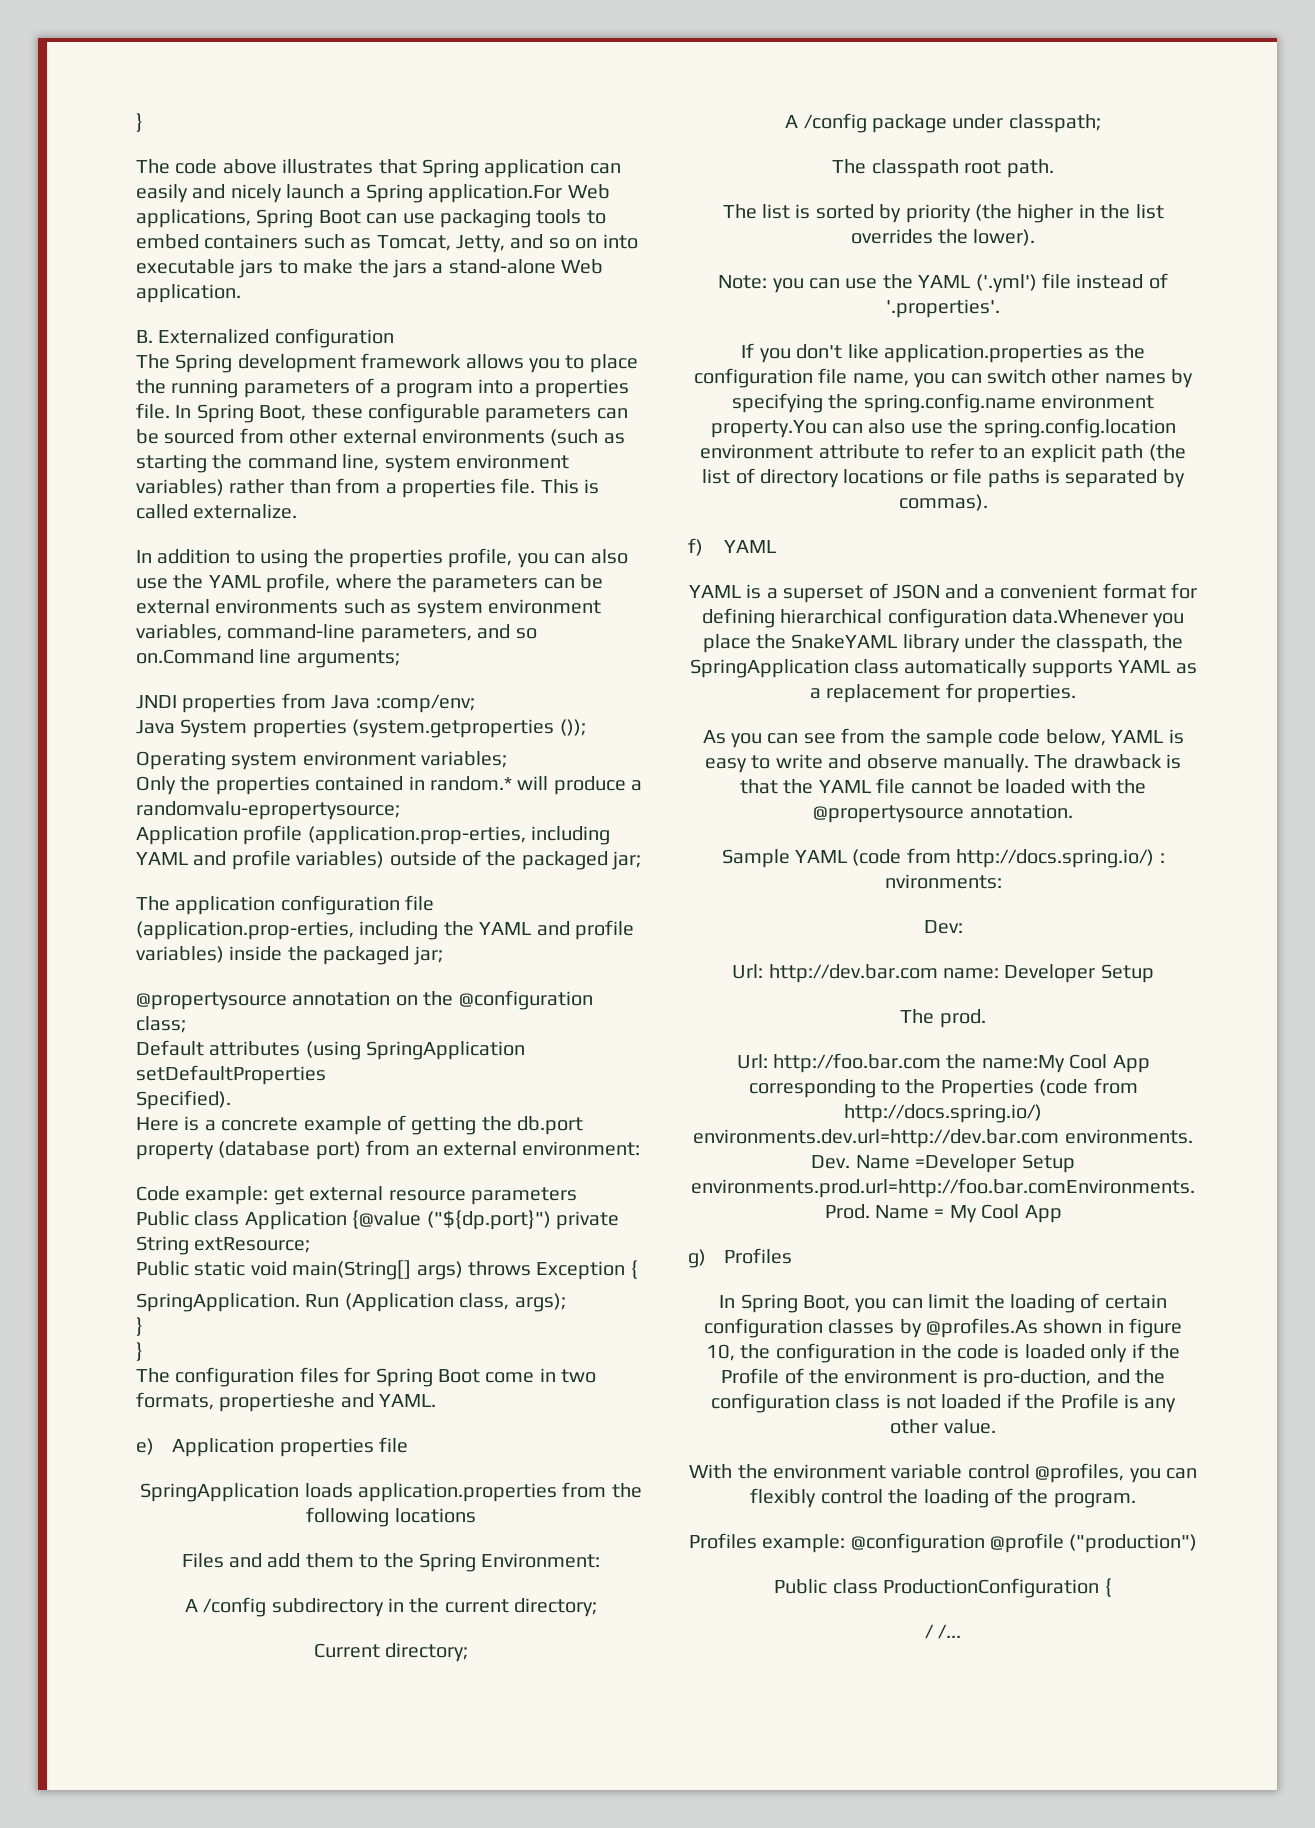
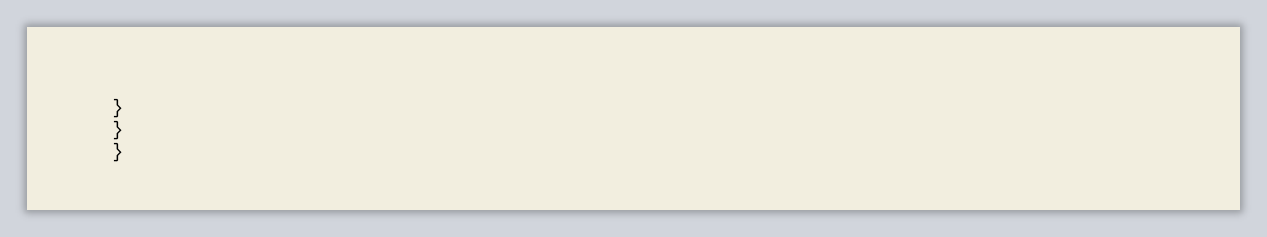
[136,113,143,132] [136,159,621,178] [136,184,610,203] [136,209,606,228] [136,234,638,253] [136,259,604,278] [136,284,241,303] [136,328,394,348] [136,353,638,373] [136,378,630,398] [136,403,628,423] [136,428,625,446] [136,454,569,473] [136,478,600,498] [136,504,298,519] [136,548,628,568] [136,573,604,593] [136,599,601,618] [136,624,537,643] [136,649,400,668] [136,693,475,713] [136,719,586,738] [136,751,508,770] [136,776,643,795] [136,801,400,820] [136,825,611,845] [136,850,642,870] [136,895,435,915] [136,920,634,940] [136,946,443,965] [136,990,593,1010] [136,1016,186,1033] [136,1040,526,1060] [136,1065,326,1085] [136,1090,231,1110] [136,1115,584,1135] [136,1140,641,1160] [136,1186,577,1205] [136,1210,619,1230] [136,1236,311,1255] [136,1260,638,1280] [136,1293,566,1312] [136,1317,143,1336] [136,1342,143,1361] [136,1367,597,1387] [136,1392,437,1412] [136,1437,409,1457] [140,1482,642,1502] [306,1507,476,1527] [181,1553,601,1572] [184,1597,598,1617] [313,1643,469,1662] [785,113,1101,133] [832,159,1054,178] [722,204,1164,223] [850,229,1036,246] [718,273,1168,293] [886,299,1000,318] [741,343,1145,363] [693,368,1194,388] [731,393,1155,413] [710,418,1176,438] [700,443,1186,463] [702,468,1185,488] [898,494,988,511] [688,538,777,556] [689,583,1197,603] [701,608,1185,628] [702,634,1184,653] [689,659,1197,678] [809,683,1077,703] [702,728,1184,748] [704,754,1182,773] [739,778,1147,794] [813,804,1073,823] [721,848,1165,868] [884,874,1002,889] [923,920,963,934] [732,964,1154,983] [900,1009,986,1028] [736,1053,1150,1073] [748,1078,1138,1098] [844,1104,1042,1123] [693,1129,1193,1148] [811,1154,1075,1173] [691,1178,1195,1198] [824,1204,1062,1223] [688,1248,793,1268] [719,1293,1167,1313] [703,1318,1183,1338] [706,1343,1180,1363] [721,1368,1165,1388] [710,1393,1177,1413] [890,1419,996,1434] [689,1463,1197,1483] [750,1488,1136,1508] [688,1533,1198,1553] [774,1578,1112,1598] [924,1624,962,1639] } // The code above illustrates that Spring application can easily and nicely launch a Spring application.For Web applications, Spring Boot can use packaging tools to embed containers such as Tomcat, Jetty, and so on into executable jars to make the jars a stand-alone Web application. // B. Externalized configuration // The Spring development framework allows you to place the running parameters of a program into a properties file. In Spring Boot, these configurable parameters can be sourced from other external environments (such as starting the command line, system environment variables) rather than from a properties file. This is called externalize. // In addition to using the properties profile, you can also use the YAML profile, where the parameters can be external environments such as system environment variables, command-line parameters, and so on.Command line arguments; // JNDI properties from Java :comp/env; // Java System properties (system.getproperties ()); // Operating system environment variables; // Only the properties contained in random.* will produce a randomvalu-epropertysource; // Application profile (application.prop-erties, including YAML and profile variables) outside of the packaged jar; // The application configuration file (application.prop-erties, including the YAML and profile variables) inside the packaged jar; // @propertysource annotation on the @configuration class; // Default attributes (using SpringApplication setDefaultProperties // Specified). // Here is a concrete example of getting the db.port property (database port) from an external environment: // Code example: get external resource parameters // Public class Application {@value ("${dp.port}") private String extResource; // Public static void main(String[] args) throws Exception { // SpringApplication. Run (Application class, args); // } // } // The configuration files for Spring Boot come in two formats, propertieshe and YAML. // e) Application properties file // SpringApplication loads application.properties from the following locations // Files and add them to the Spring Environment: // A /config subdirectory in the current directory; // Current directory; // A /config package under classpath; // The classpath root path. // The list is sorted by priority (the higher in the list overrides the lower). // Note: you can use the YAML ('.yml') file instead of '.properties'. // If you don't like application.properties as the configuration file name, you can switch other names by specifying the spring.config.name environment property.You can also use the spring.config.location environment attribute to refer to an explicit path (the list of directory locations or file paths is separated by commas). // f) YAML // YAML is a superset of JSON and a convenient format for defining hierarchical configuration data.Whenever you place the SnakeYAML library under the classpath, the SpringApplication class automatically supports YAML as a replacement for properties. // As you can see from the sample code below, YAML is easy to write and observe manually. The drawback is that the YAML file cannot be loaded with the @propertysource annotation. // Sample YAML (code from http://docs.spring.io/) : nvironments: // Dev: // Url: http://dev.bar.com name: Developer Setup // The prod. // Url: http://foo.bar.com the name:My Cool App corresponding to the Properties (code from http://docs.spring.io/) environments.dev.url=http://dev.bar.com environments. Dev. Name =Developer Setup environments.prod.url=http://foo.bar.comEnvironments. Prod. Name = My Cool App // g) Profiles // In Spring Boot, you can limit the loading of certain configuration classes by @profiles.As shown in figure 10, the configuration in the code is loaded only if the Profile of the environment is pro-duction, and the configuration class is not loaded if the Profile is any other value. // With the environment variable control @profiles, you can flexibly control the loading of the program. // Profiles example: @configuration @profile ("production") // Public class ProductionConfiguration { // / /... -> [112,98,123,118] [112,120,123,140] [112,142,123,162] } // } // }

